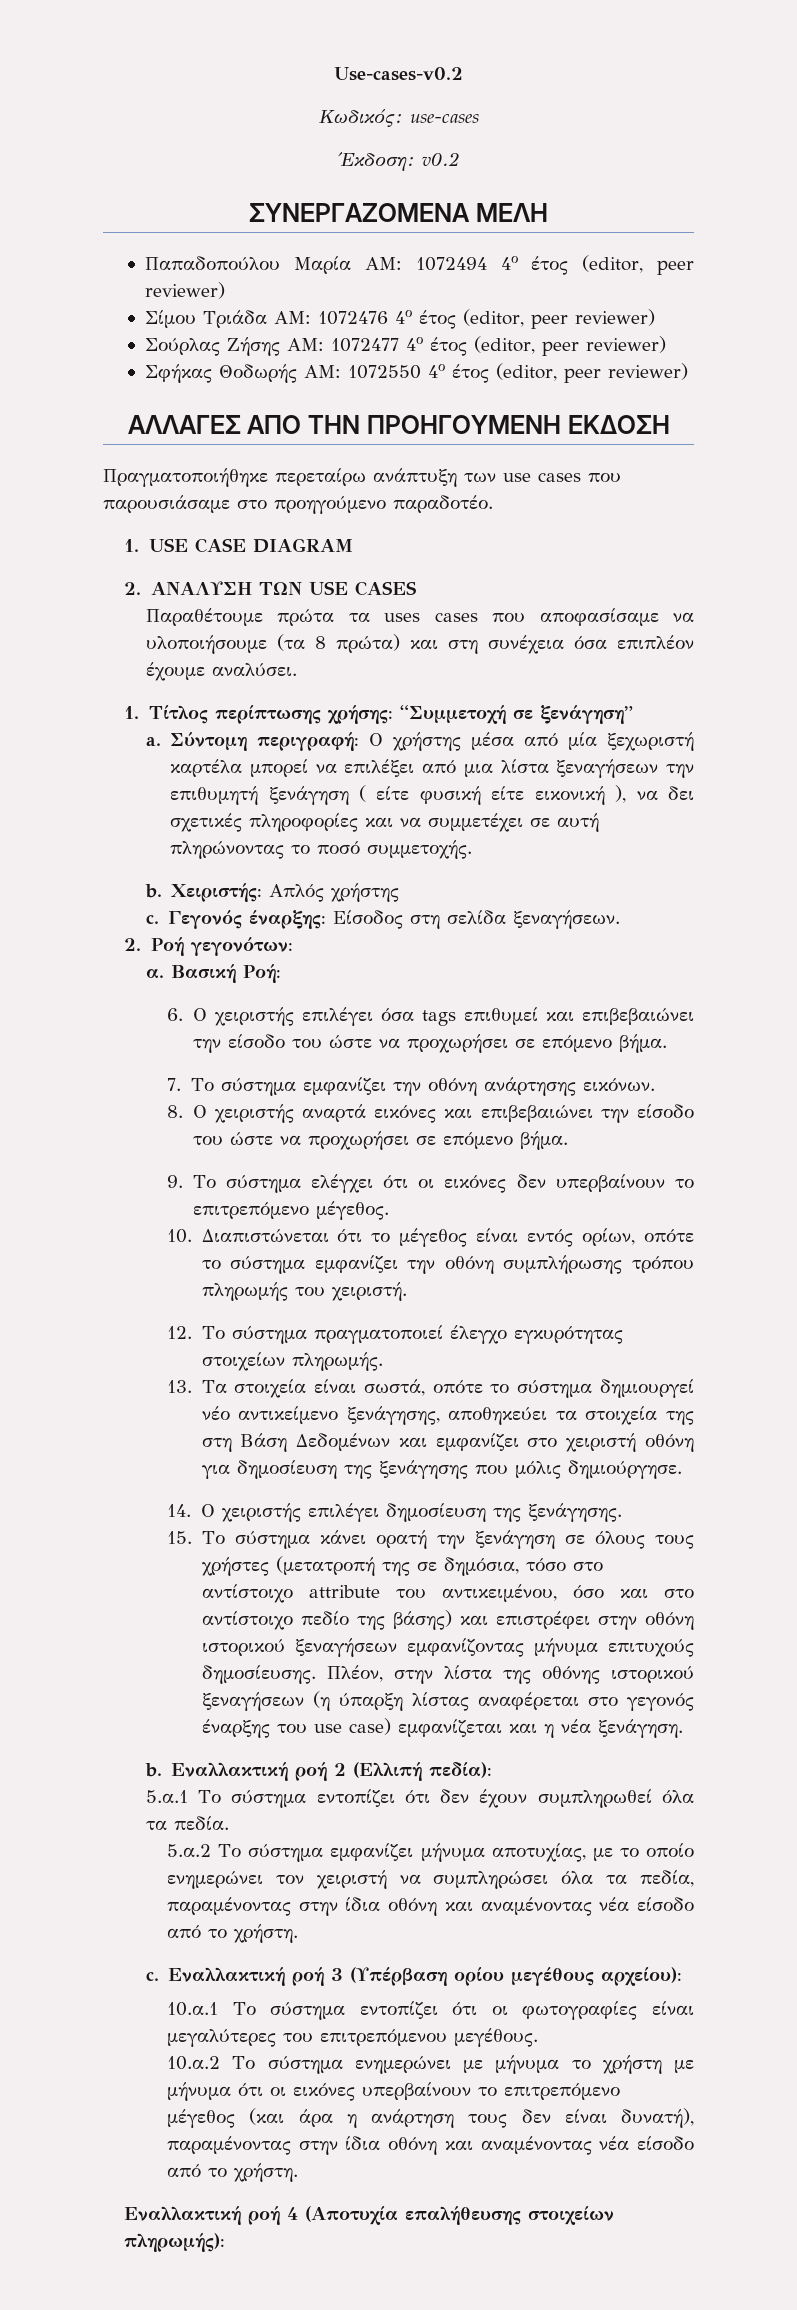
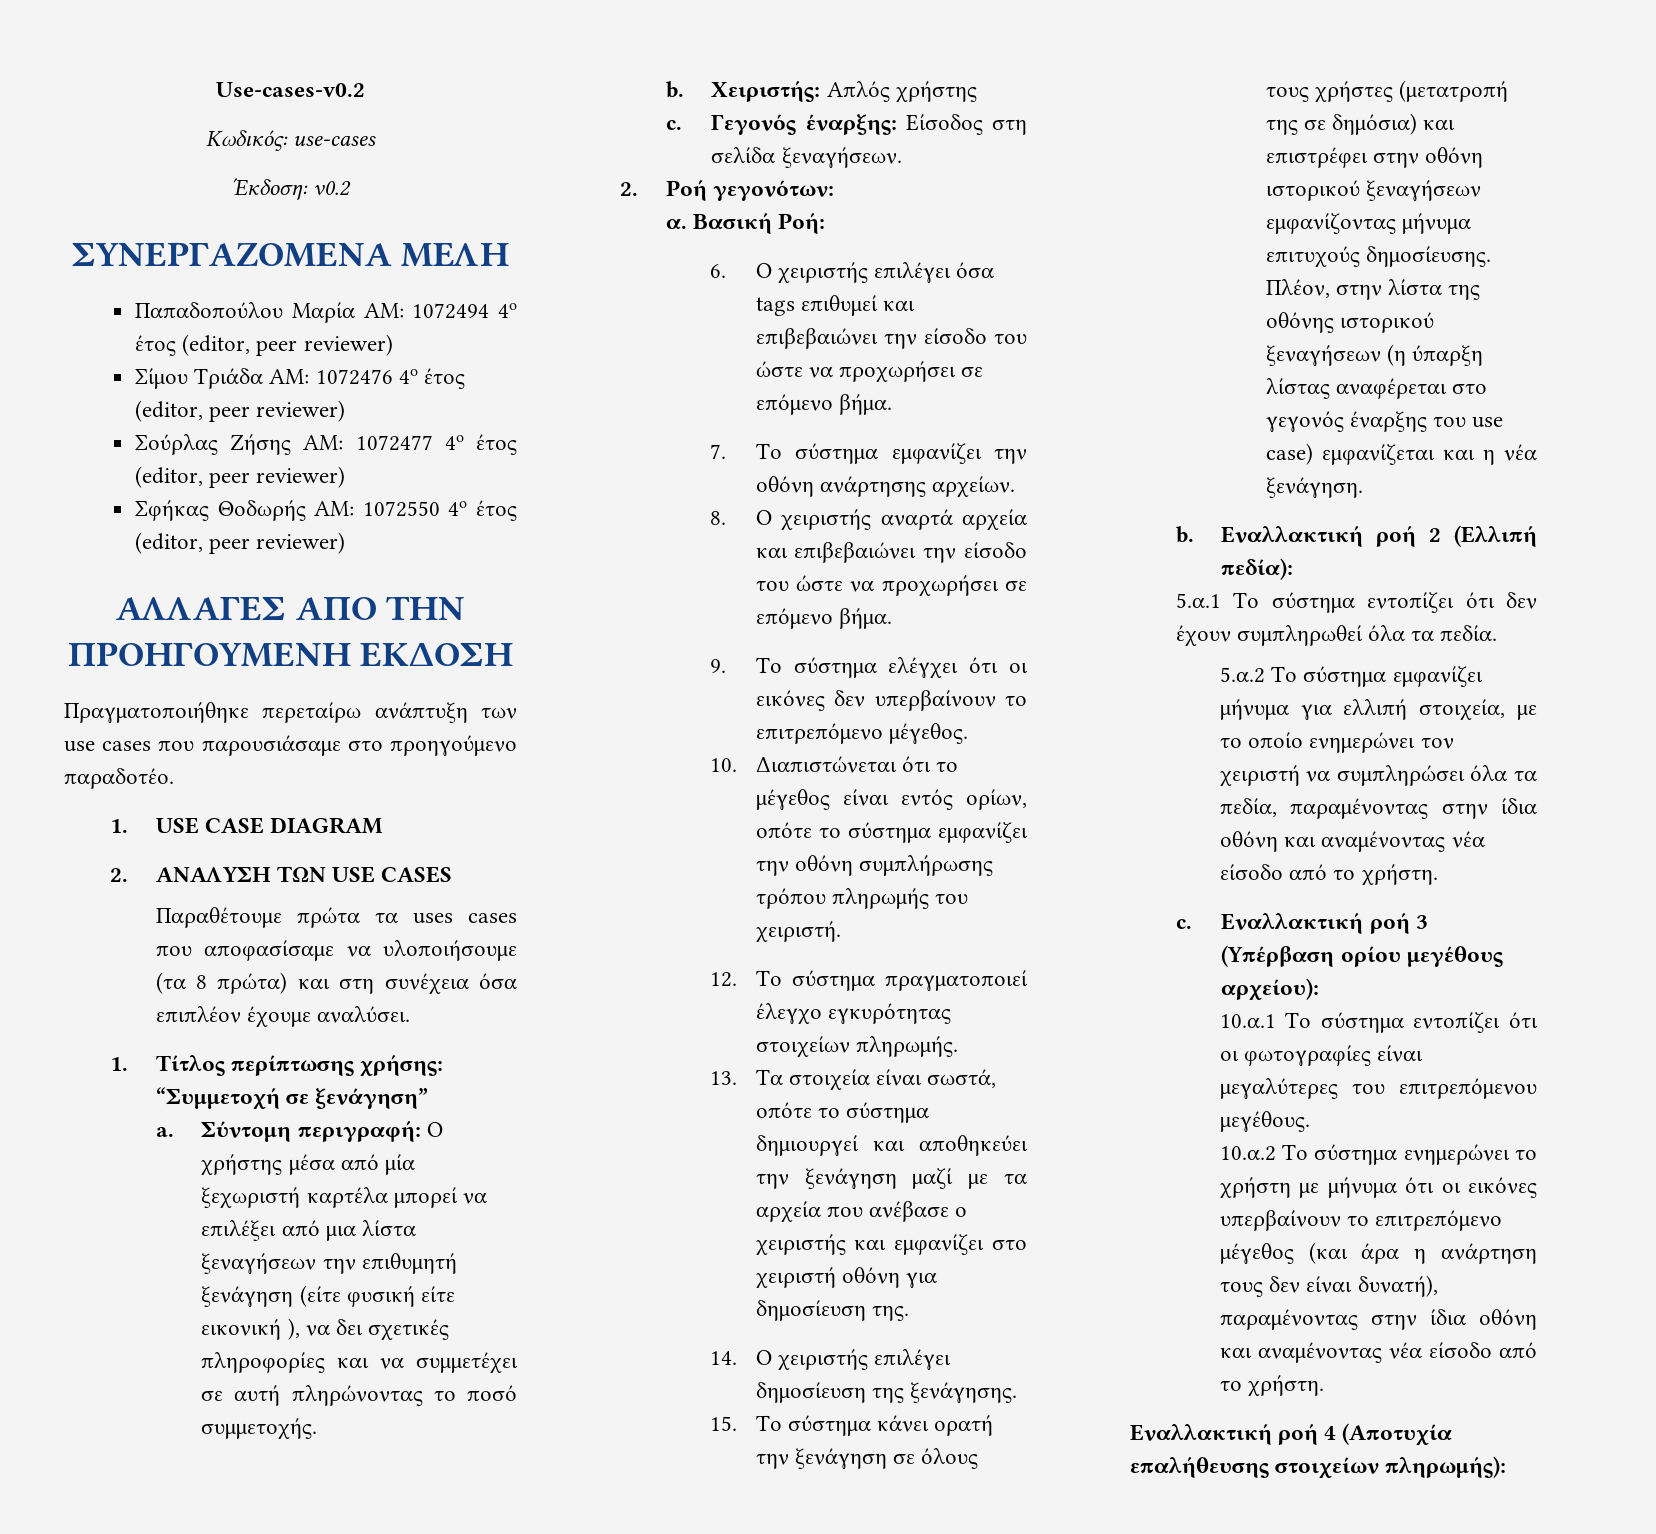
[359,785,410,802] ( είτε -> [299,1285,341,1307] (είτε
[582,1078,655,1092] εικόνων. -> [932,476,1016,498] αρχείων.
[374,1105,437,1123] εικόνες -> [962,509,1027,531] αρχεία
[201,1406,694,1425] [201,1433,391,1452] νέο αντικείμενο ξενάγησης, αποθηκεύει τα στοιχεία της στη Βάση Δεδομένων -> [872,1135,1028,1156] [755,1168,1027,1189] [755,1201,968,1223] [755,1234,846,1256] και αποθηκεύει την ξενάγηση μαζί με τα αρχεία που ανέβασε ο χειριστής
[343,1460,682,1479] της ξενάγησης που μόλις δημιούργησε. -> [871,1305,909,1321] της.
[443,1557,603,1576] [201,1584,694,1603] [201,1610,452,1630] δημόσια, τόσο στο αντίστοιχο attribute του αντικειμένου, όσο και στο αντίστοιχο πεδίο της βάσης) -> [1332,113,1418,135] δημόσια)
[491,1843,586,1862] αποτυχίας, -> [1300,699,1506,721] για ελλιπή στοιχεία,
[463,2055,560,2074] με μήνυμα -> (1510, 1154) none

